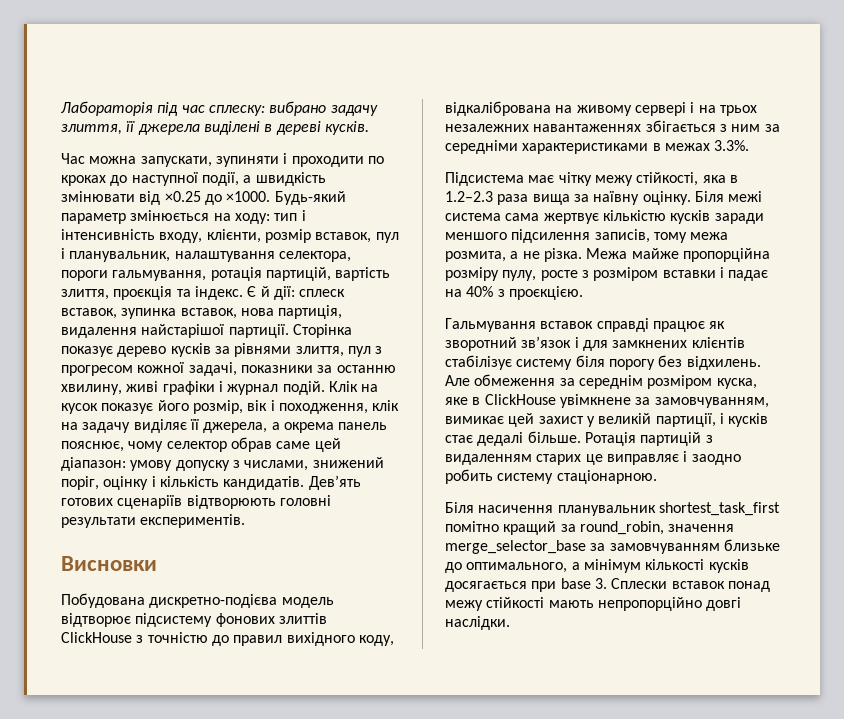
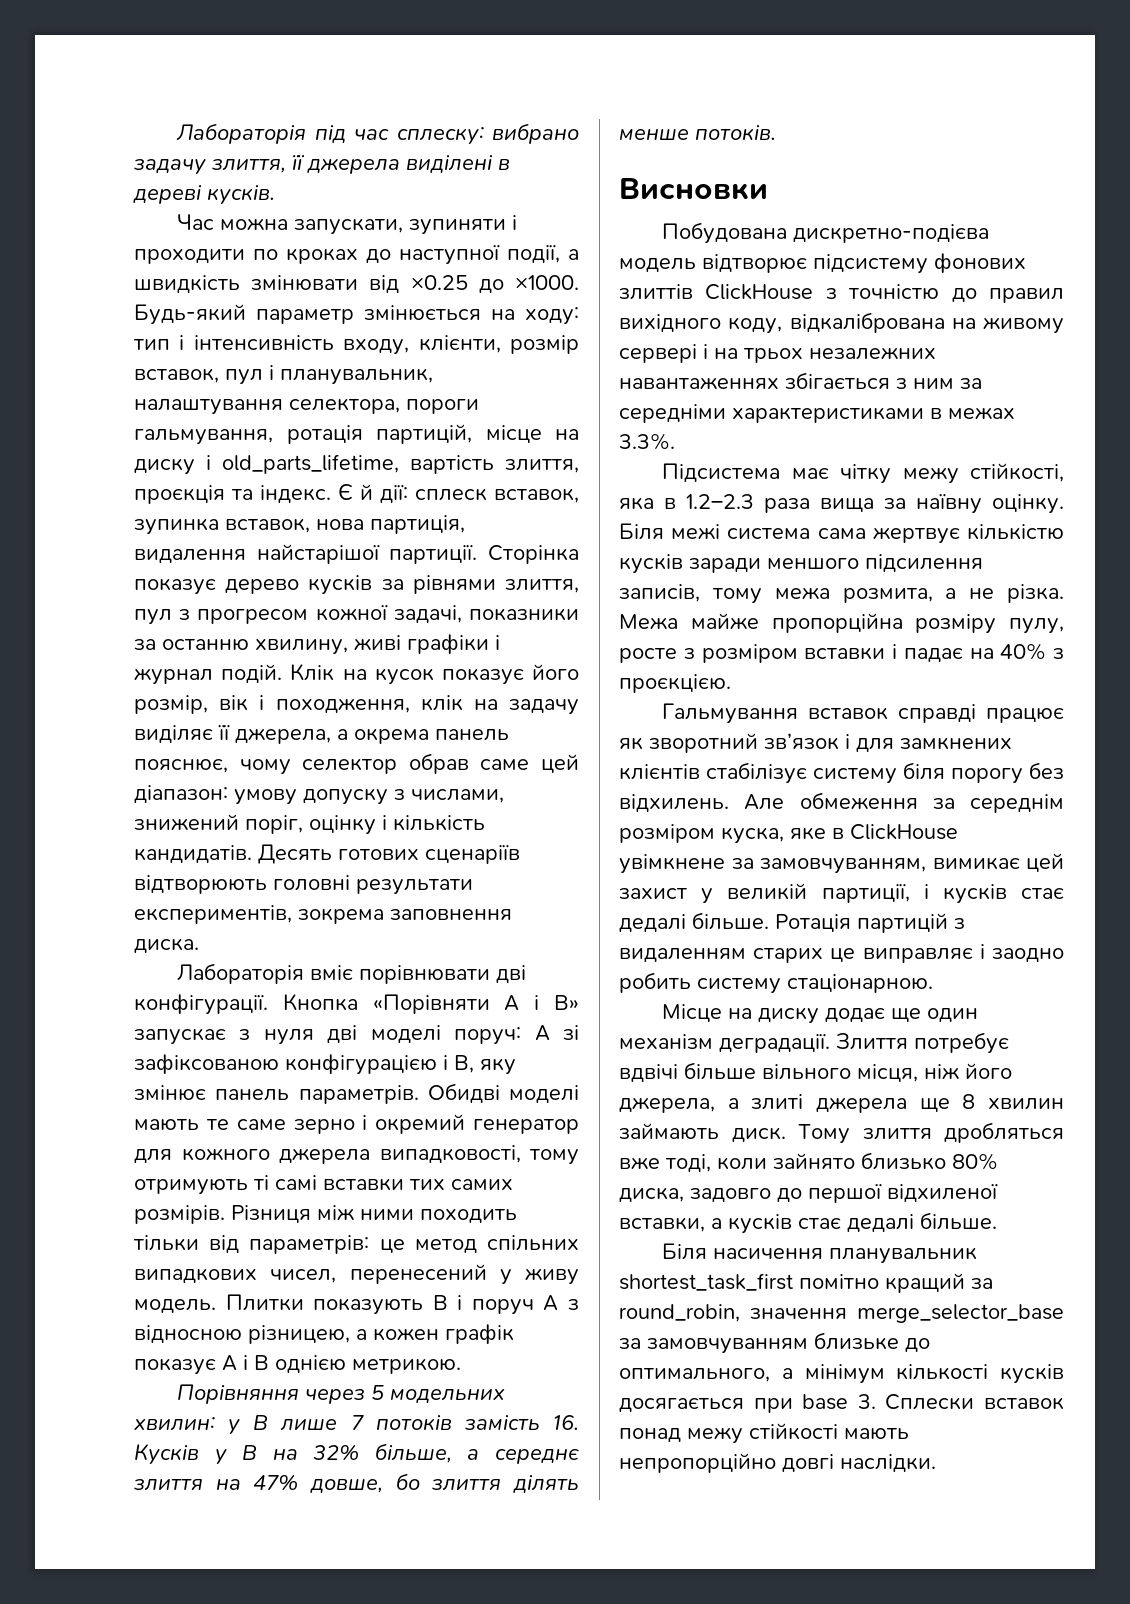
(331, 274) none -> [485,425,579,444] [134,454,399,475] місце на диску і old_parts_lifetime,
[308,475,361,490] Дев’ять -> [258,844,332,864] Десять
[140,514,246,528] експериментів. -> [134,905,512,924] [134,938,199,954] [177,963,527,984] [134,993,579,1015] [134,1025,579,1045] [134,1054,516,1075] [134,1083,579,1104] [134,1114,579,1134] [134,1145,579,1165] [134,1175,513,1195] [134,1205,517,1224] [133,1235,579,1254] [134,1264,579,1285] [134,1294,579,1315] [134,1324,514,1344] [134,1355,461,1375] [177,1384,506,1404] [134,1415,579,1435] [134,1443,580,1465] [133,1473,579,1494] [619,125,776,141] експериментів, зокрема заповнення диска. // Лабораторія вміє порівнювати дві конфігурації. Кнопка «Порівняти A і B» запускає з нуля дві моделі поруч: A зі зафіксованою конфігурацією і B, яку змінює панель параметрів. Обидві моделі мають те саме зерно і окремий генератор для кожного джерела випадковості, тому отримують ті самі вставки тих самих розмірів. Різниця між ними походить тільки від параметрів: це метод спільних випадкових чисел, перенесений у живу модель. Плитки показують B і поруч A з відносною різницею, а кожен графік показує A і B однією метрикою. // Порівняння через 5 модельних хвилин: у B лише 7 потоків замість 16. Кусків у B на 32% більше, а середнє злиття на 47% довше, бо злиття ділять менше потоків.
(657, 477) none -> [662,1004,979,1024] [619,1032,1009,1054] [619,1062,1012,1083] [619,1094,1064,1113] [619,1122,1064,1144] [619,1152,998,1173] [619,1184,998,1203] [619,1212,997,1234] // Місце на диску додає ще один механізм деградації. Злиття потребує вдвічі більше вільного місця, ніж його джерела, а злиті джерела ще 8 хвилин займають диск. Тому злиття дробляться вже тоді, коли зайнято близько 80% диска, задовго до першої відхиленої вставки, а кусків стає дедалі більше.

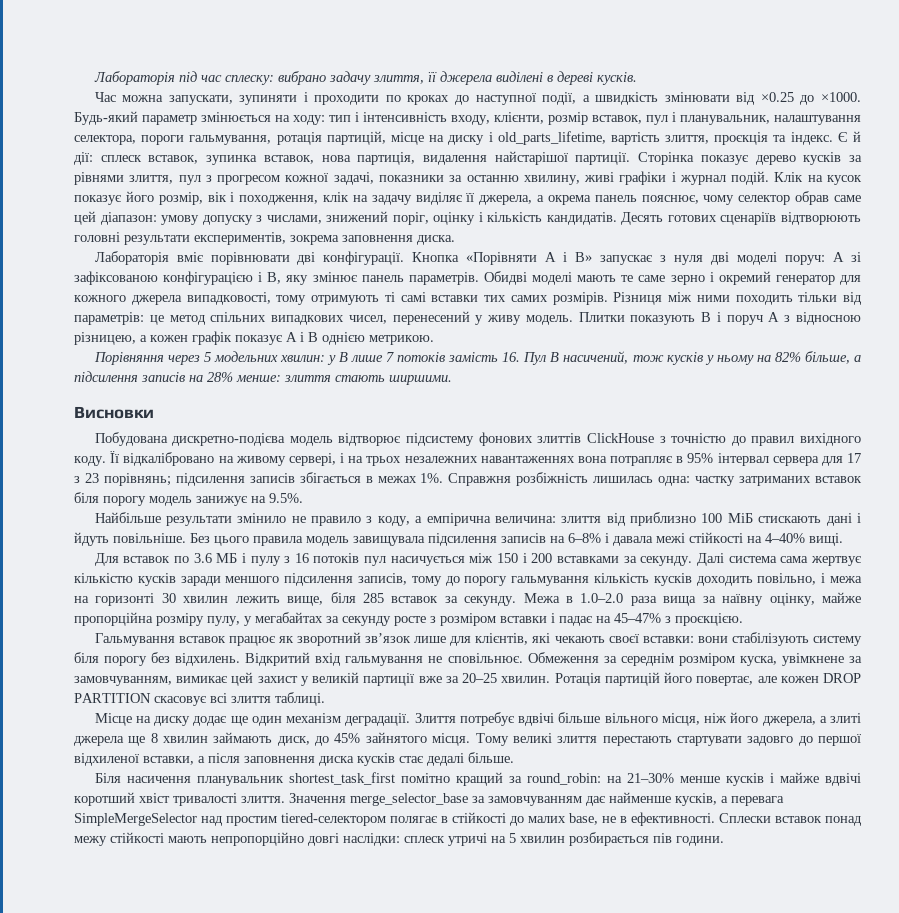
[134,1443,580,1465] [133,1473,579,1494] [619,125,776,141] Кусків у B на 32% більше, а середнє злиття на 47% довше, бо злиття ділять менше потоків. -> [523,351,861,365] [74,371,452,385] Пул B насичений, тож кусків у ньому на 82% більше, а підсилення записів на 28% менше: злиття стають ширшими.
[728,312,945,334] коду, відкалібрована -> [74,451,215,466] коду. Її відкалібровано
[619,344,697,363] сервері -> [288,453,336,466] сервері,
[785,372,982,390] [619,404,1015,423] [619,433,675,450] [662,463,1064,484] [619,494,1064,514] [619,523,721,540] збігається з ним за середніми характеристиками в межах 3.3%. // Підсистема має чітку межу стійкості, яка в 1.2–2.3 раза вища за наївну оцінку. Біля межі -> [577,453,861,466] [74,472,862,486] [74,492,303,506] [94,512,862,526] [74,532,843,546] [94,553,725,566] вона потрапляє в 95% інтервал сервера для 17 з 23 порівнянь; підсилення записів збігається в межах 1%. Справжня розбіжність лишилась одна: частку затриманих вставок біля порогу модель занижує на 9.5%. // Найбільше результати змінило не правило з коду, а емпірична величина: злиття від приблизно 100 МіБ стискають дані і йдуть повільніше. Без цього правила модель завищувала підсилення записів на 6–8% і давала межі стійкості на 4–40% вищі. // Для вставок по 3.6 МБ і пулу з 16 потоків пул насичується між 150 і 200 вставками за секунду. Далі
[774,584,1064,603] [619,613,1064,634] межа розмита, а не різка. Межа майже пропорційна розміру пулу, -> [445,573,862,586] [74,592,862,606] [74,612,391,626] до порогу гальмування кількість кусків доходить повільно, і межа на горизонті 30 хвилин лежить вище, біля 285 вставок за секунду. Межа в 1.0–2.0 раза вища за наївну оцінку, майже пропорційна розміру пулу, у мегабайтах за секунду
[1000,643,1047,660] 40% -> [614,613,661,623] 45–47%
[898,704,977,723] справді -> (226, 639) none
[845,734,1012,753] [619,762,807,784] і для замкнених клієнтів стабілізує -> [414,632,809,646] лише для клієнтів, які чекають своєї вставки: вони стабілізують
[744,792,918,810] Але обмеження -> [245,652,599,666] Відкритий вхід гальмування не сповільнює. Обмеження
[790,824,958,840] яке в ClickHouse -> (777, 661) none
[821,884,1064,904] [619,912,965,933] [619,944,1064,963] [619,972,933,994] партиції, і кусків стає дедалі більше. Ротація партицій з видаленням старих це виправляє і заодно робить систему стаціонарною. -> [363,672,862,686] [74,692,325,706] партиції вже за 20–25 хвилин. Ротація партицій його повертає, але кожен DROP PARTITION скасовує всі злиття таблиці.
[731,1122,1064,1144] [619,1152,998,1173] [619,1187,684,1203] диск. Тому злиття дробляться вже тоді, коли зайнято близько 80% диска, -> [277,732,742,746] диск, до 45% зайнятого місця. Тому великі злиття перестають стартувати
(722, 1223) none -> [208,753,354,766] після заповнення диска
[619,1304,1064,1323] [619,1332,930,1354] [619,1364,1064,1384] [619,1394,876,1413] round_robin, значення merge_selector_base за замовчуванням близьке до оптимального, а мінімум кількості кусків досягається при base 3. -> [526,772,861,786] [74,792,784,806] [74,812,715,826] round_robin: на 21–30% менше кусків і майже вдвічі коротший хвіст тривалості злиття. Значення merge_selector_base за замовчуванням дає найменше кусків, а перевага SimpleMergeSelector над простим tiered-селектором полягає в стійкості до малих base, не в ефективності.
[840,1454,936,1473] наслідки. -> [343,832,724,846] наслідки: сплеск утричі на 5 хвилин розбирається пів години.

